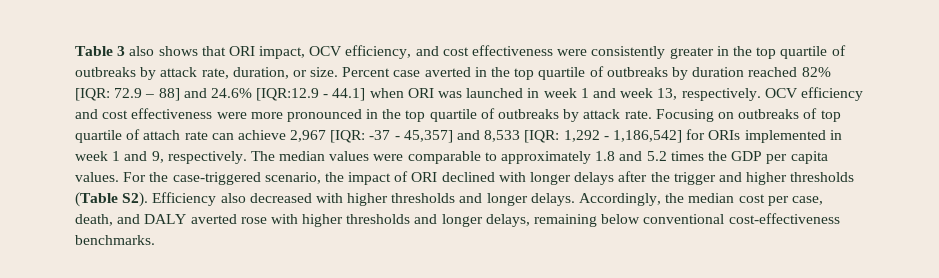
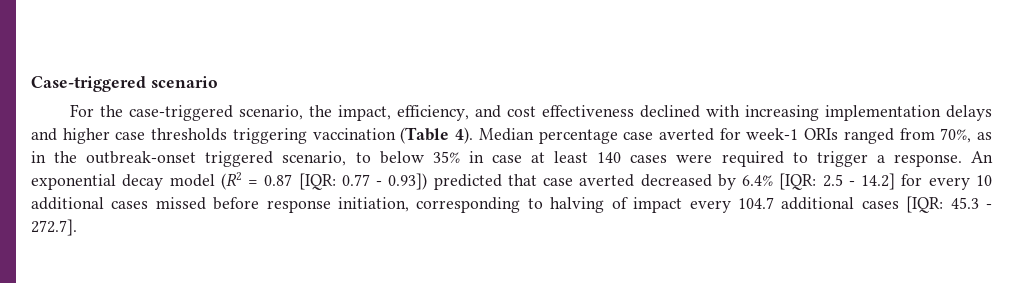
[75,45,846,59] [75,66,831,80] [75,87,863,101] [75,108,841,122] [75,129,842,143] [75,151,828,164] [75,172,119,182] Table 3 also shows that ORI impact, OCV efficiency, and cost effectiveness were consistently greater in the top quartile of outbreaks by attack rate, duration, or size. Percent case averted in the top quartile of outbreaks by duration reached 82% [IQR: 72.9 – 88] and 24.6% [IQR:12.9 - 44.1] when ORI was launched in week 1 and week 13, respectively. OCV efficiency and cost effectiveness were more pronounced in the top quartile of outbreaks by attack rate. Focusing on outbreaks of top quartile of attach rate can achieve 2,967 [IQR: -37 - 45,357] and 8,533 [IQR: 1,292 - 1,186,542] for ORIs implemented in week 1 and 9, respectively. The median values were comparable to approximately 1.8 and 5.2 times the GDP per capita values. -> [31,76,218,92] Case-triggered scenario //
[348,171,855,185] [75,192,823,207] [75,213,840,227] [75,235,155,245] impact of ORI declined with longer delays after the trigger and higher thresholds (Table S2). Efficiency also decreased with higher thresholds and longer delays. Accordingly, the median cost per case, death, and DALY averted rose with higher thresholds and longer delays, remaining below conventional cost-effectiveness benchmarks. -> [338,105,993,121] [31,127,992,144] [31,151,994,167] [31,172,992,190] [31,196,992,213] [31,219,77,236] impact, efficiency, and cost effectiveness declined with increasing implementation delays and higher case thresholds triggering vaccination (Table 4). Median percentage case averted for week-1 ORIs ranged from 70%, as in the outbreak-onset triggered scenario, to below 35% in case at least 140 cases were required to trigger a response. An exponential decay model (R2 = 0.87 [IQR: 0.77 - 0.93]) predicted that case averted decreased by 6.4% [IQR: 2.5 - 14.2] for every 10 additional cases missed before response initiation, corresponding to halving of impact every 104.7 additional cases [IQR: 45.3 - 272.7].

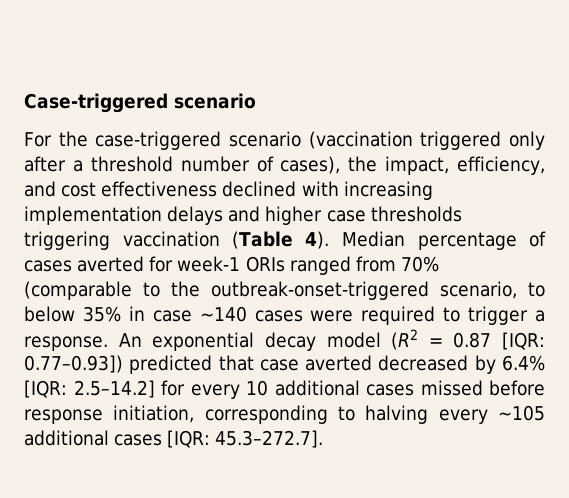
[239,105,304,120] scenario, -> [228,131,545,150] [24,156,341,174] scenario (vaccination triggered only after a threshold number of cases),
[623,132,654,140] case -> [529,231,546,247] [24,260,72,272] of cases
[940,128,992,143] [31,151,274,167] 70%, as in the outbreak-onset triggered -> [400,256,439,272] [24,281,429,300] 70% (comparable to the outbreak-onset-triggered
[531,151,622,163] at least 140 -> [199,306,247,322] ~140
[341,173,428,190] 0.77 - 0.93]) -> [24,355,123,373] 0.77–0.93])
[822,173,896,190] 2.5 - 14.2] -> [73,380,155,398] 2.5–14.2]
[611,196,992,213] [31,219,77,236] of impact every 104.7 additional cases [IQR: 45.3 - 272.7]. -> [438,405,545,424] [24,430,324,448] every ~105 additional cases [IQR: 45.3–272.7].

